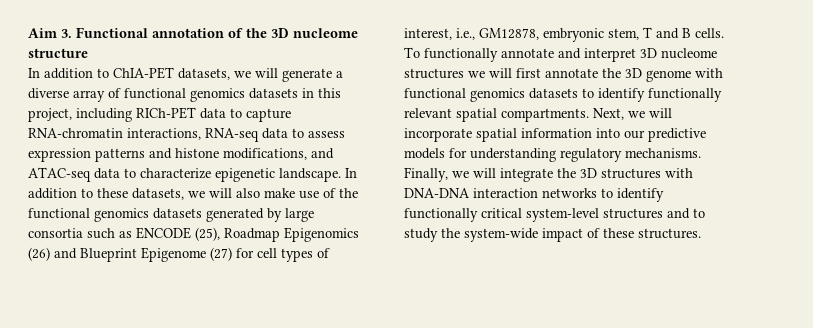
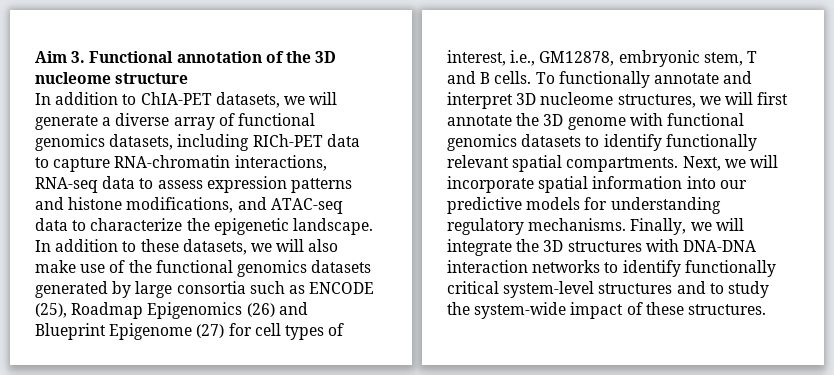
[249,88,341,99] [28,108,72,122] datasets in this project, -> [109,134,174,150] datasets,
(211, 173) none -> [186,218,210,231] the
[404,68,464,79] structures -> [617,94,696,108] structures,

